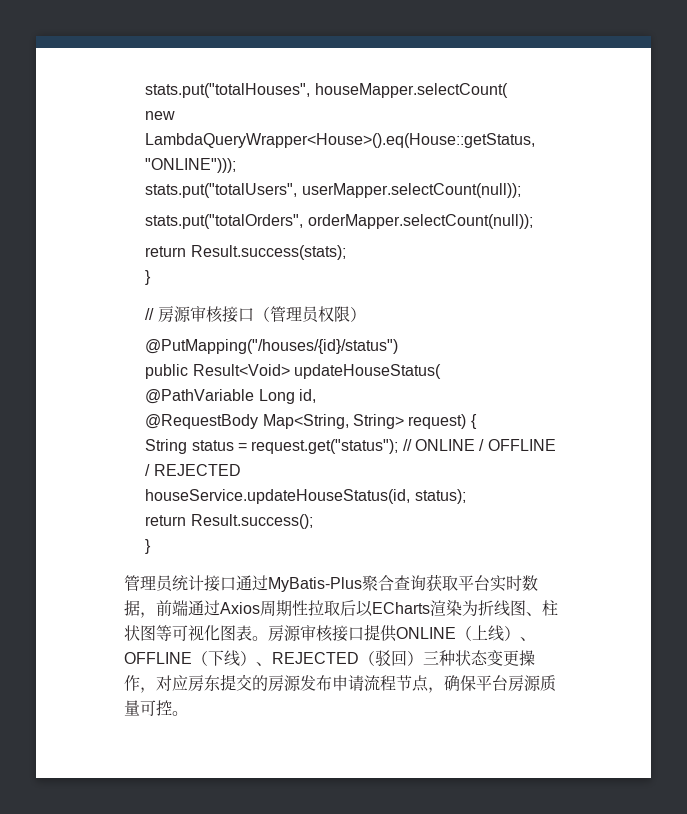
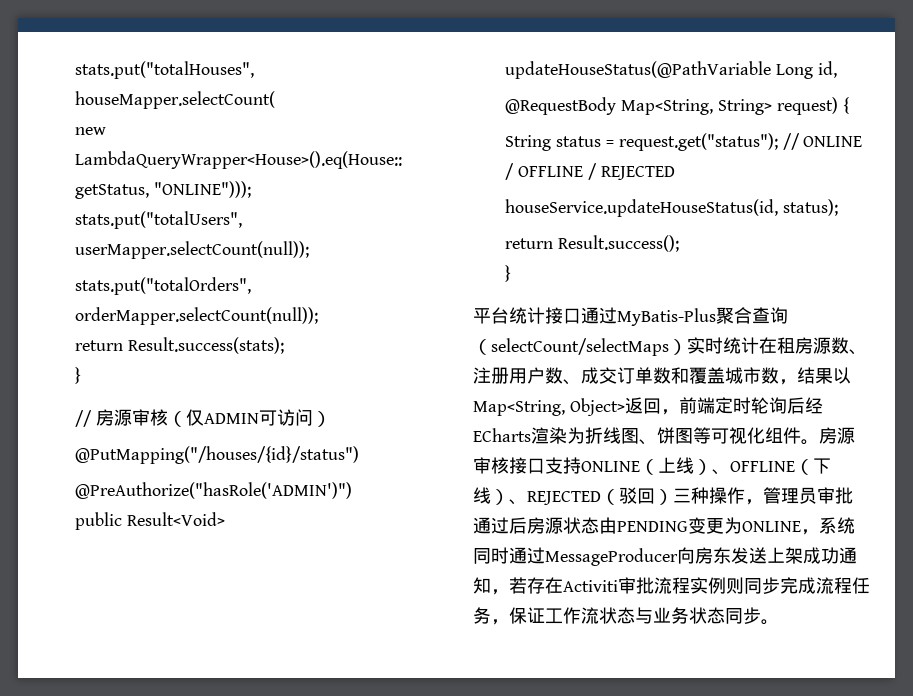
[221,306,350,323] 接口（管理员权限 -> [167,409,313,427] （仅ADMIN可访问
(399, 346) none -> [75,482,353,499] // @PreAuthorize("hasRole('ADMIN')")
[293,364,441,379] [145,389,255,404] updateHouseStatus( // @PathVariable -> [505,61,772,79] updateHouseStatus(@PathVariable
[124,575,173,592] 管理员 -> [473,307,509,324] 平台
[426,574,538,592] [124,600,373,618] 获取平台实时数据，前端通过Axios周期性拉取后以 -> [473,337,867,356] [473,367,851,385] [473,397,823,416] （selectCount/selectMaps）实时统计在租房源数、注册用户数、成交订单数和覆盖城市数，结果以Map<String, Object>返回，前端定时轮询后经
[542,600,558,616] [124,625,140,641] 柱状 -> [657,427,675,444] 饼
[220,625,252,641] 图表 -> [765,427,801,444] 组件
[364,624,397,642] 提供 -> [545,457,581,474] 支持
[455,650,535,666] [124,674,556,693] [124,700,172,716] 状态变更操作，对应房东提交的房源发布申请流程节点，确保平台房源质量可控 -> [709,487,853,505] [473,517,855,535] [473,547,857,566] [473,577,870,595] [473,607,761,625] 操作，管理员审批通过后房源状态由PENDING变更为ONLINE，系统同时通过MessageProducer向房东发送上架成功通知，若存在Activiti审批流程实例则同步完成流程任务，保证工作流状态与业务状态同步

